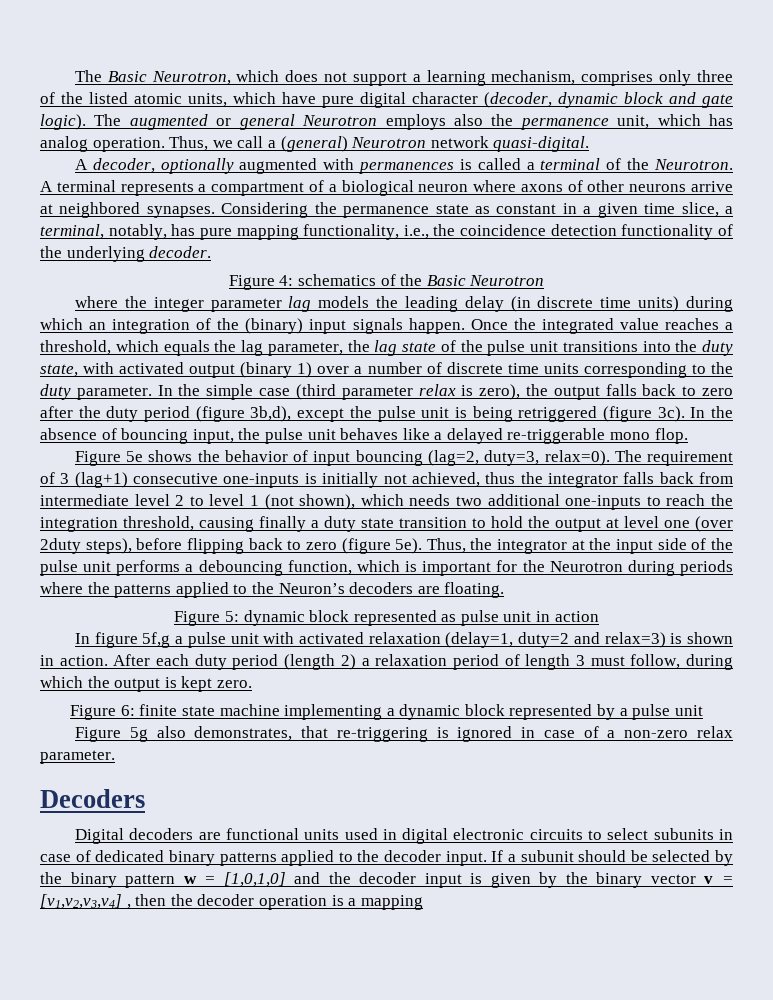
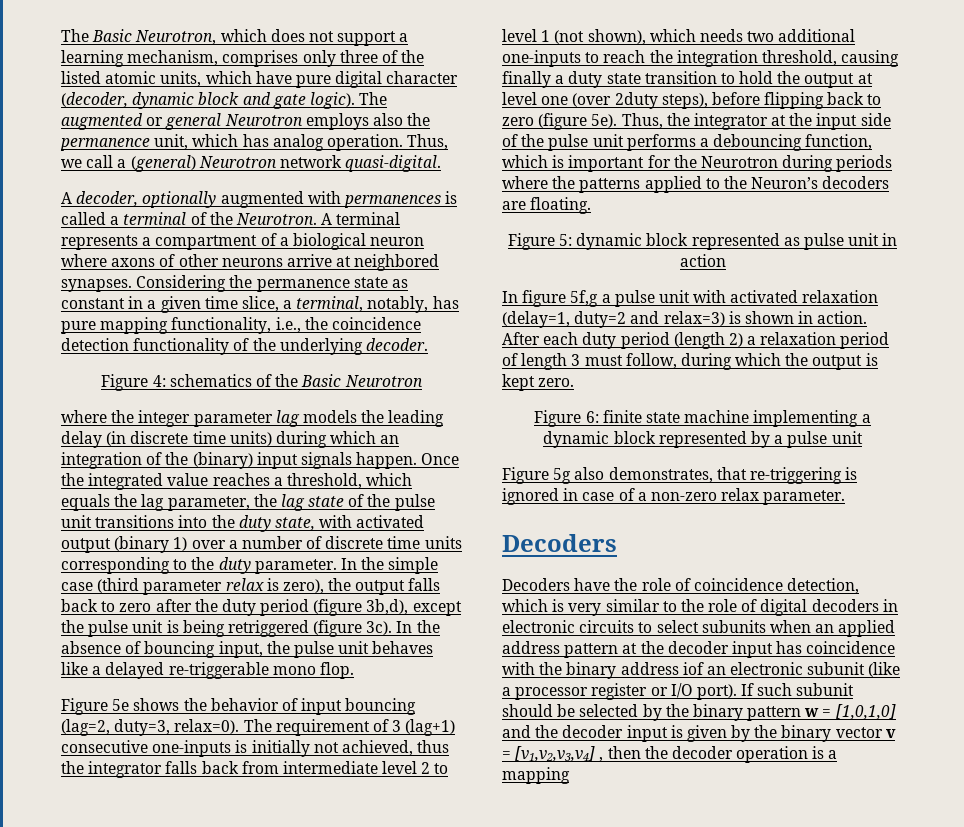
[74,828,449,844] Digital decoders are functional units used in digital -> [502,578,860,594] [502,599,898,616] Decoders have the role of coincidence detection, which is very similar to the role of digital decoders in
[718,829,733,840] [40,850,516,866] in case of dedicated binary patterns applied to the decoder input. If a -> [769,620,896,637] [502,641,896,658] [502,662,901,679] [502,683,793,700] when an applied address pattern at the decoder input has coincidence with the binary address iof an electronic subunit (like a processor register or I/O port). If such

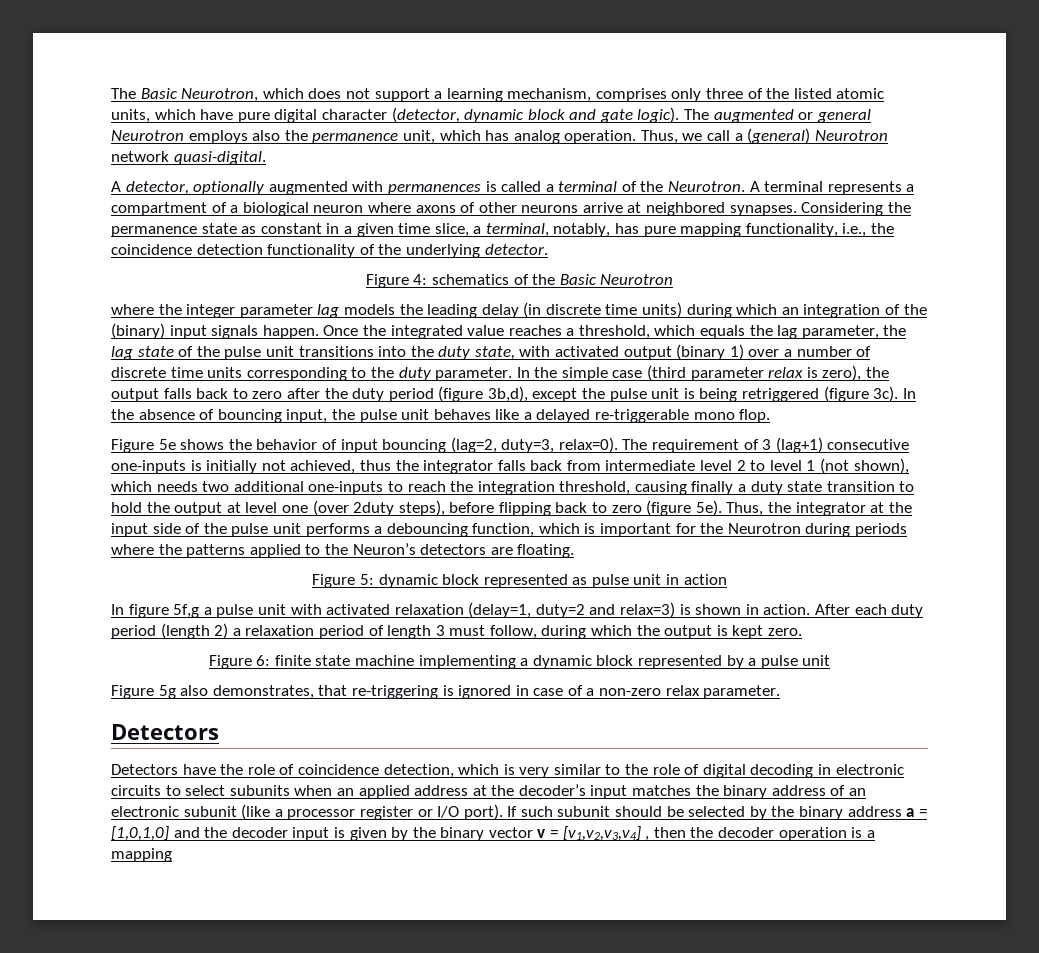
[61,92,128,108] (decoder, -> [391,107,460,123] (detector,
[76,191,139,207] decoder, -> [125,181,189,195] detector,
[365,338,428,351] decoder. -> [484,244,548,255] detector.
[822,176,890,189] decoders -> [420,544,487,555] detectors
[502,534,617,552] [502,578,570,591] Decoders // Decoders -> [111,724,219,740] [111,764,178,775] Detectors // Detectors
[811,599,879,612] decoders -> [750,764,814,778] decoding
[564,641,896,658] [502,662,704,679] pattern at the decoder input has coincidence with the binary address iof -> [472,784,846,799] at the decoder’s input matches the binary address of
[747,706,820,721] pattern w -> [847,806,915,817] address a

